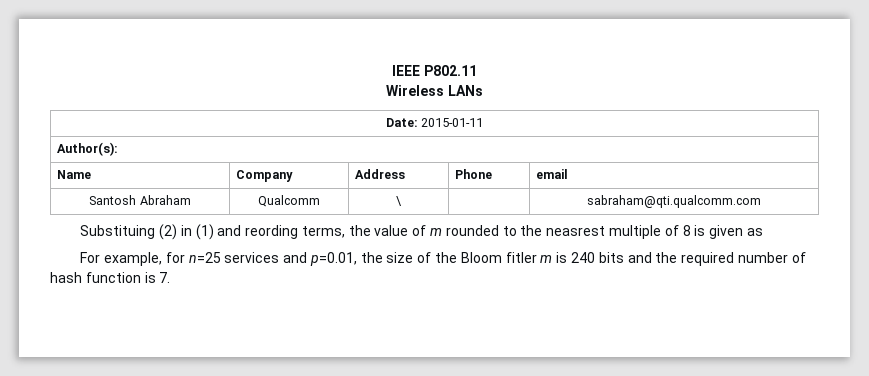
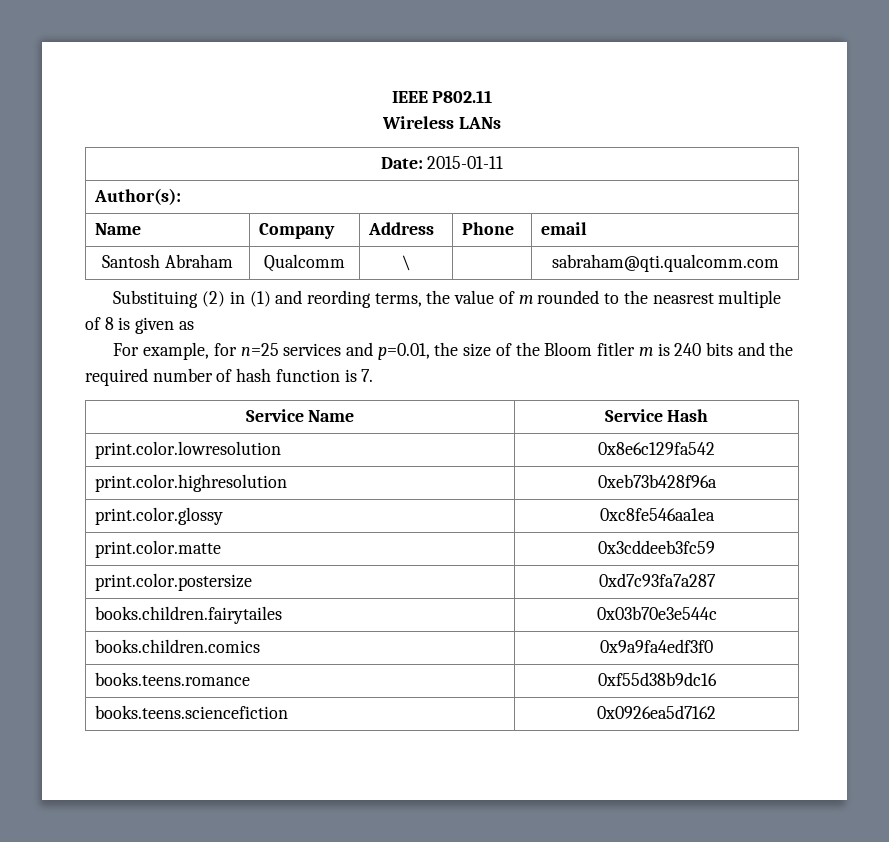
(171, 277) none -> [245,409,355,422] [604,409,709,422] [95,441,282,459] [598,442,715,455] [95,474,288,492] [597,474,717,488] [95,507,224,525] [599,508,715,521] [95,540,222,558] [598,540,715,554] [95,573,253,591] [598,573,716,587] [95,606,283,624] [596,606,717,620] [95,639,261,653] [600,639,713,653] [95,672,251,686] [597,672,717,686] [95,705,289,719] [597,705,716,719] // Service Name | Service Hash // print.color.lowresolution | 0x8e6c129fa542 // print.color.highresolution | 0xeb73b428f96a // print.color.glossy | 0xc8fe546aa1ea // print.color.matte | 0x3cddeeb3fc59 // print.color.postersize | 0xd7c93fa7a287 // books.children.fairytailes | 0x03b70e3e544c // books.children.comics | 0x9a9fa4edf3f0 // books.teens.romance | 0xf55d38b9dc16 // books.teens.sciencefiction | 0x0926ea5d7162

